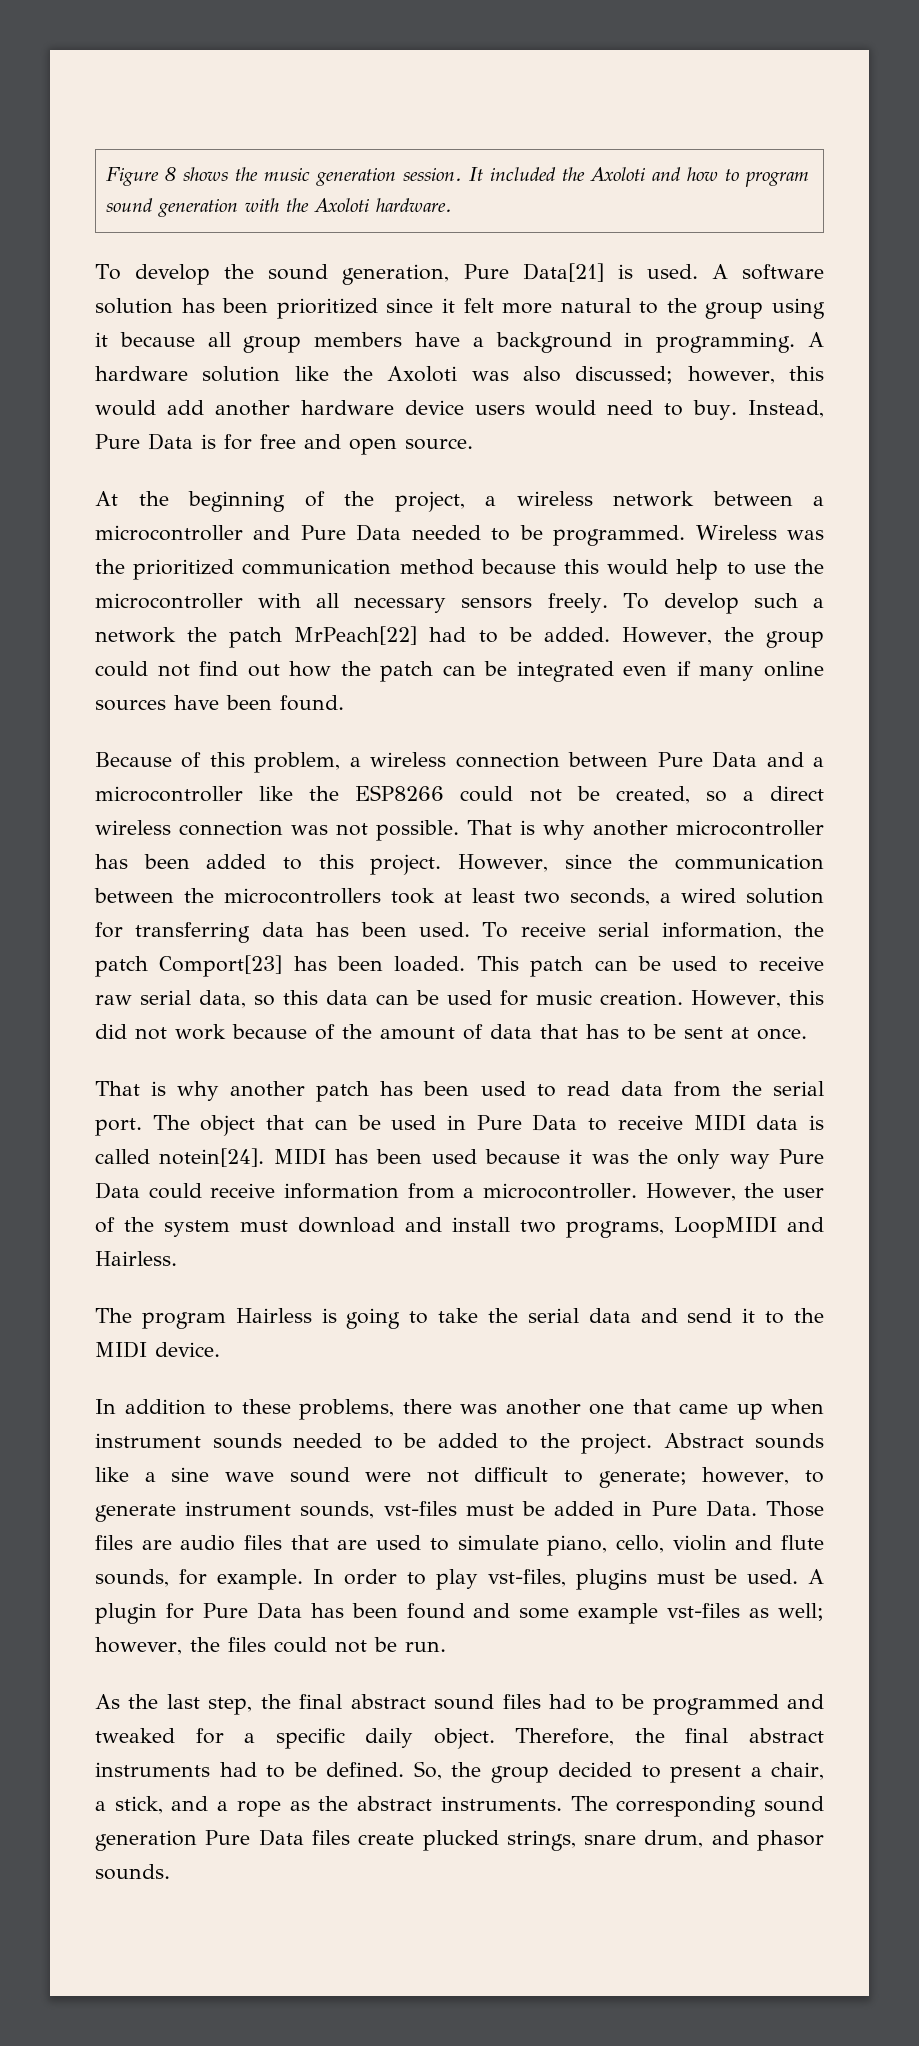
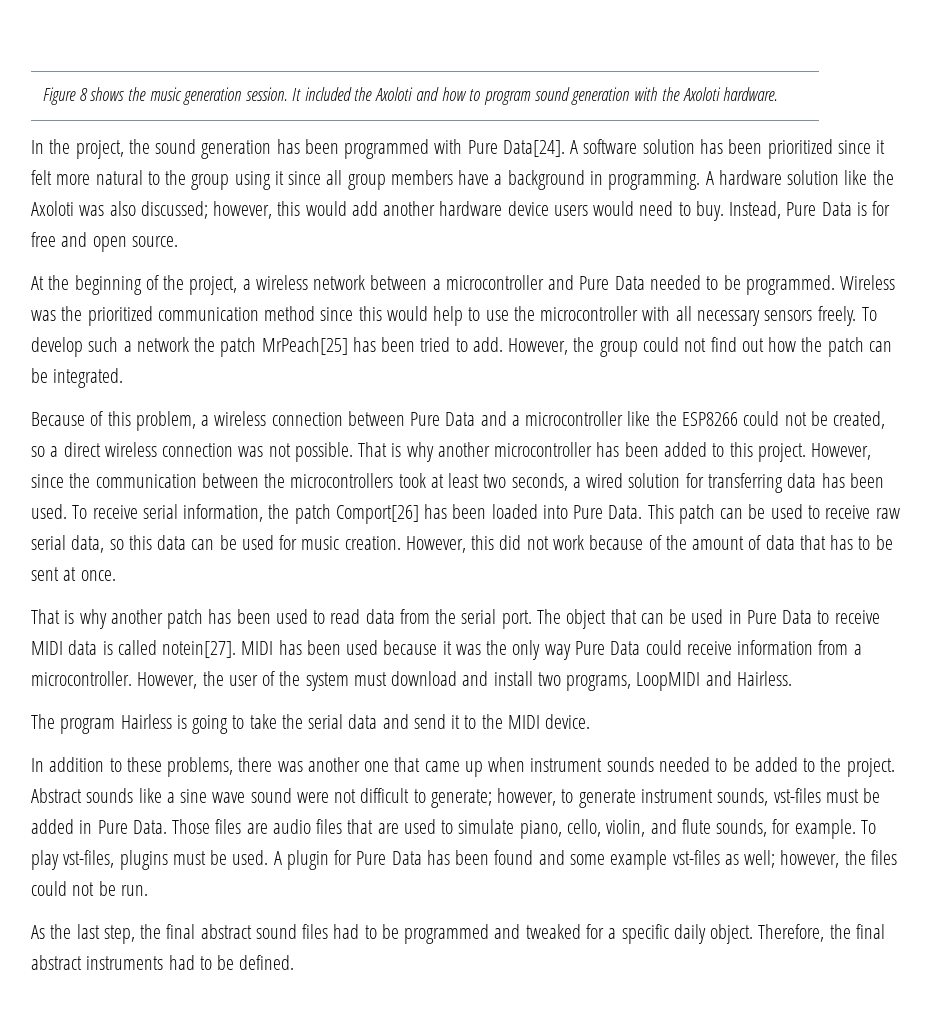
[95,263,698,285] To develop the sound generation, Pure Data[21] is used. -> [31,139,565,159] In the project, the sound generation has been programmed with Pure Data[24].
[119,332,195,347] because -> [288,171,322,185] since
[480,559,556,574] because -> [320,307,354,321] since
[294,626,610,645] MrPeach[22] had to be added. -> [261,337,503,355] MrPeach[25] has been tried to add.
[516,661,825,682] [95,695,344,711] integrated even if many online sources have been found. -> [53,368,124,388] integrated.
[159,955,466,977] Comport[23] has been loaded. -> [335,504,643,524] Comport[26] has been loaded into Pure Data.
[159,1148,265,1167] notein[24]. -> [162,641,237,658] notein[27].
[672,1535,727,1551] violin -> [606,819,646,837] violin,
[313,1569,426,1585] In order to -> [860,820,876,834] To
[413,1761,825,1783] [95,1796,824,1817] [95,1829,824,1851] [95,1864,170,1880] So, the group decided to present a chair, a stick, and a rope as the abstract instruments. The corresponding sound generation Pure Data files create plucked strings, snare drum, and phasor sounds. -> (295, 962) none

